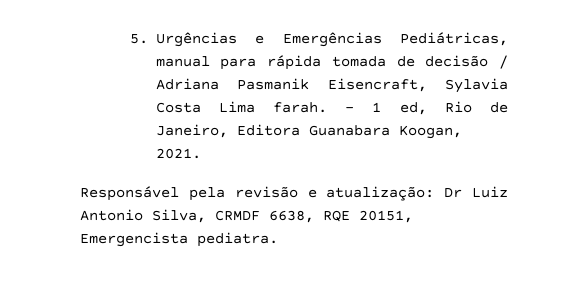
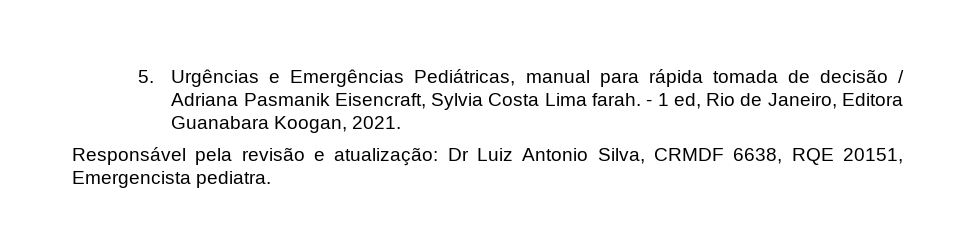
[444,78,508,93] Sylavia -> [431,93,484,110] Sylvia

